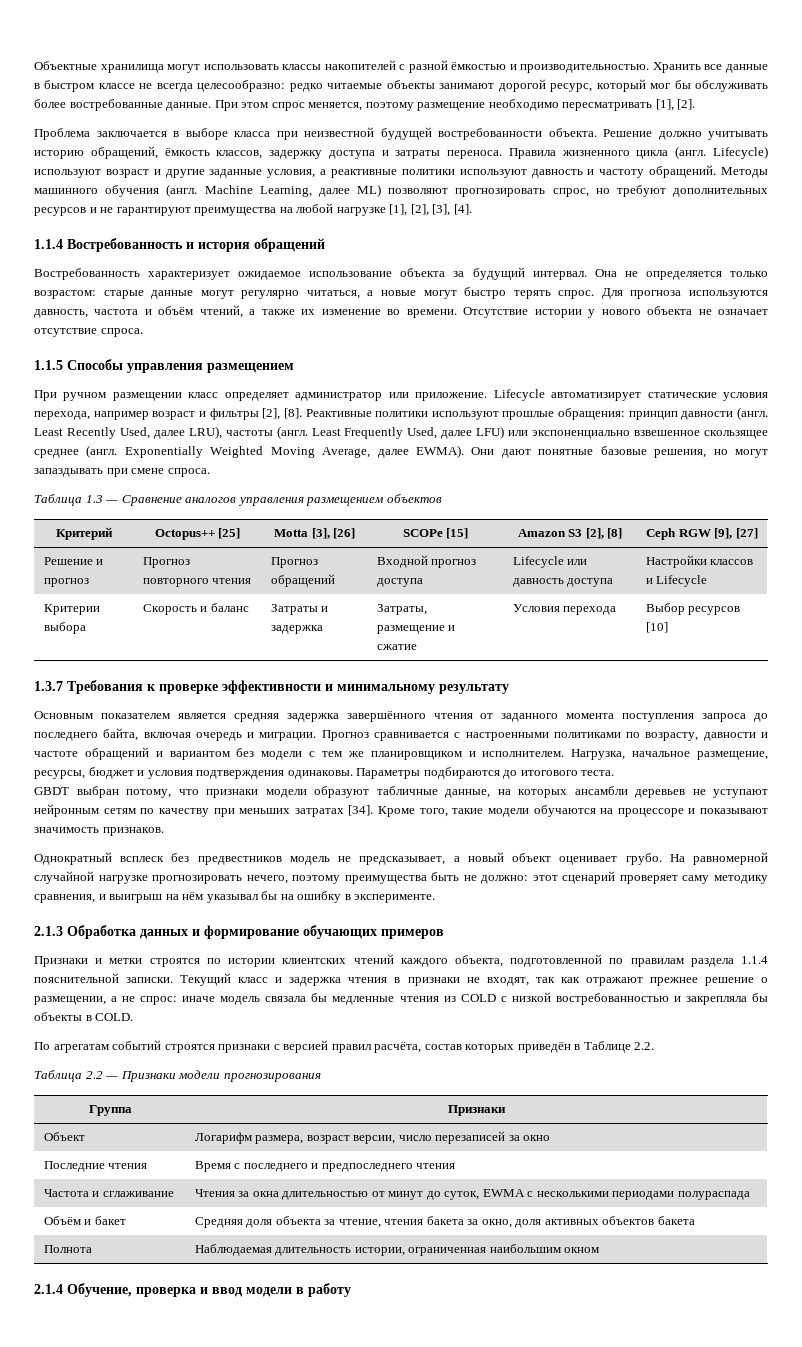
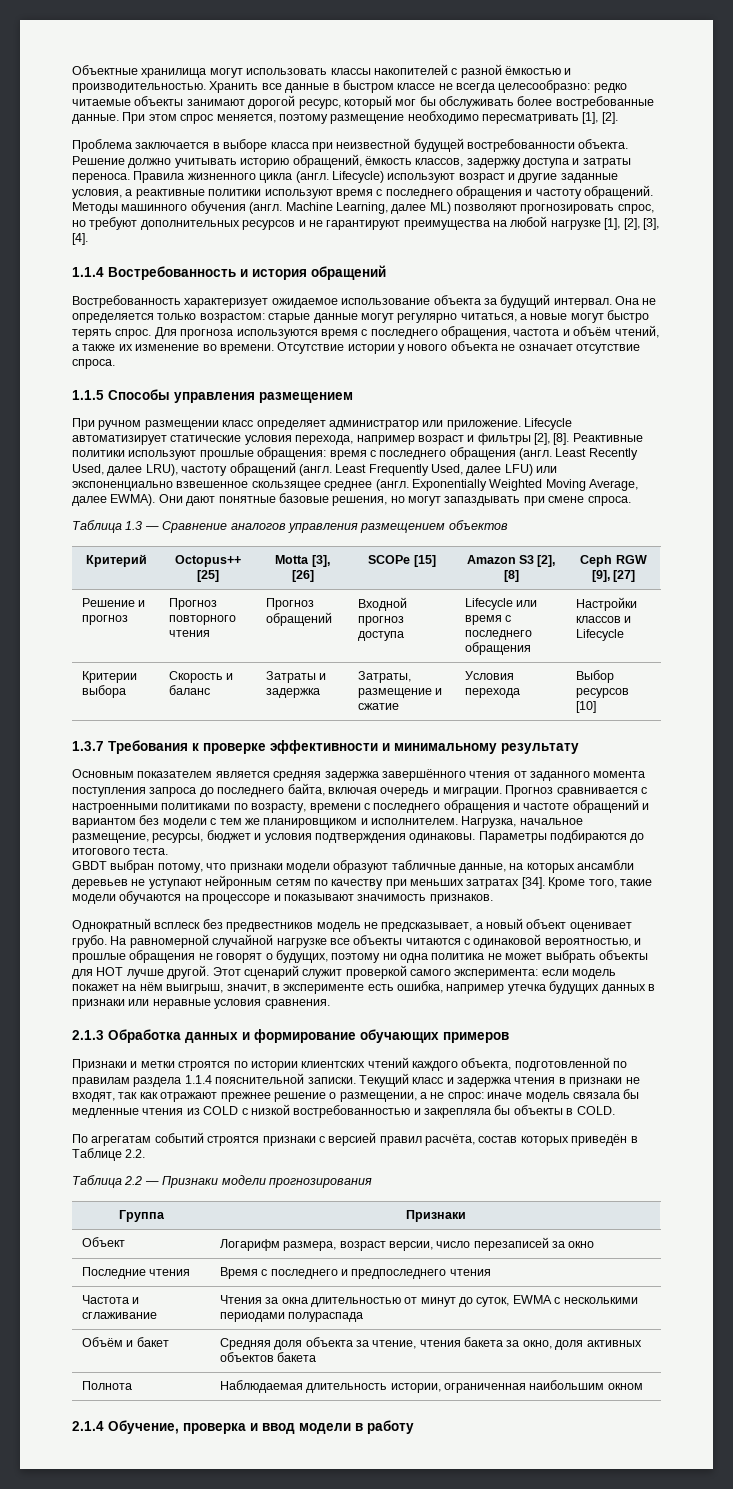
[531,169,583,178] давность -> [335,186,522,199] время с последнего обращения
[34,309,88,318] давность, -> [320,326,510,339] время с последнего обращения,
[628,411,734,420] принцип давности -> [329,447,516,460] время с последнего обращения
[225,430,273,436] частоты -> [181,462,296,476] частоту обращений
[512,578,614,587] давность доступа -> [464,615,512,625] [464,630,532,640] [464,642,531,655] время с последнего обращения
[703,732,756,741] давности -> [309,800,510,813] времени с последнего обращения
[152,871,768,884] [34,891,436,903] прогнозировать нечего, поэтому преимущества быть не должно: этот сценарий проверяет саму методику сравнения, и выигрыш на нём указывал бы на ошибку в эксперименте. -> [329,934,642,948] [72,950,648,963] [72,965,617,979] [72,981,655,994] [72,999,330,1009] все объекты читаются с одинаковой вероятностью, и прошлые обращения не говорят о будущих, поэтому ни одна политика не может выбрать объекты для HOT лучше другой. Этот сценарий служит проверкой самого эксперимента: если модель покажет на нём выигрыш, значит, в эксперименте есть ошибка, например утечка будущих данных в признаки или неравные условия сравнения.

